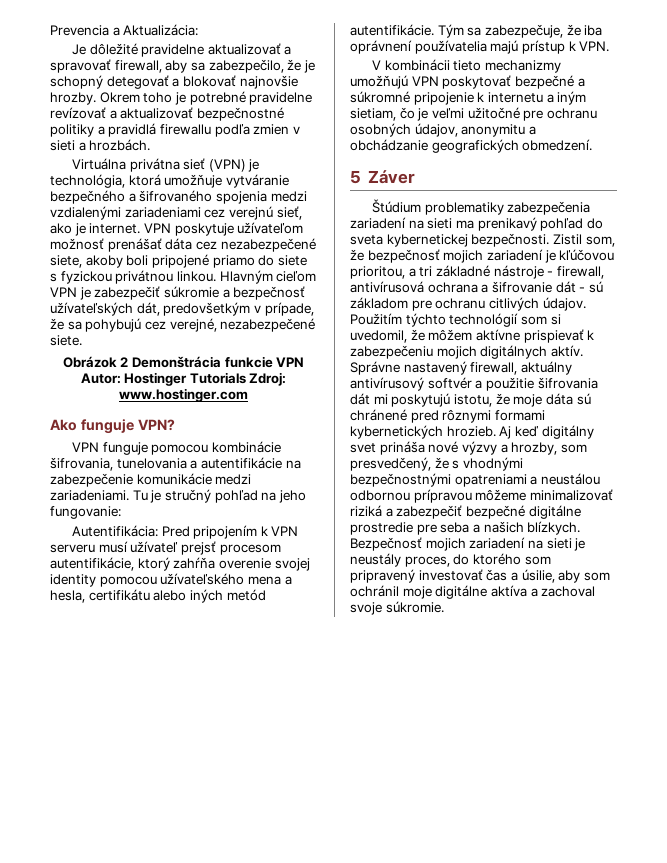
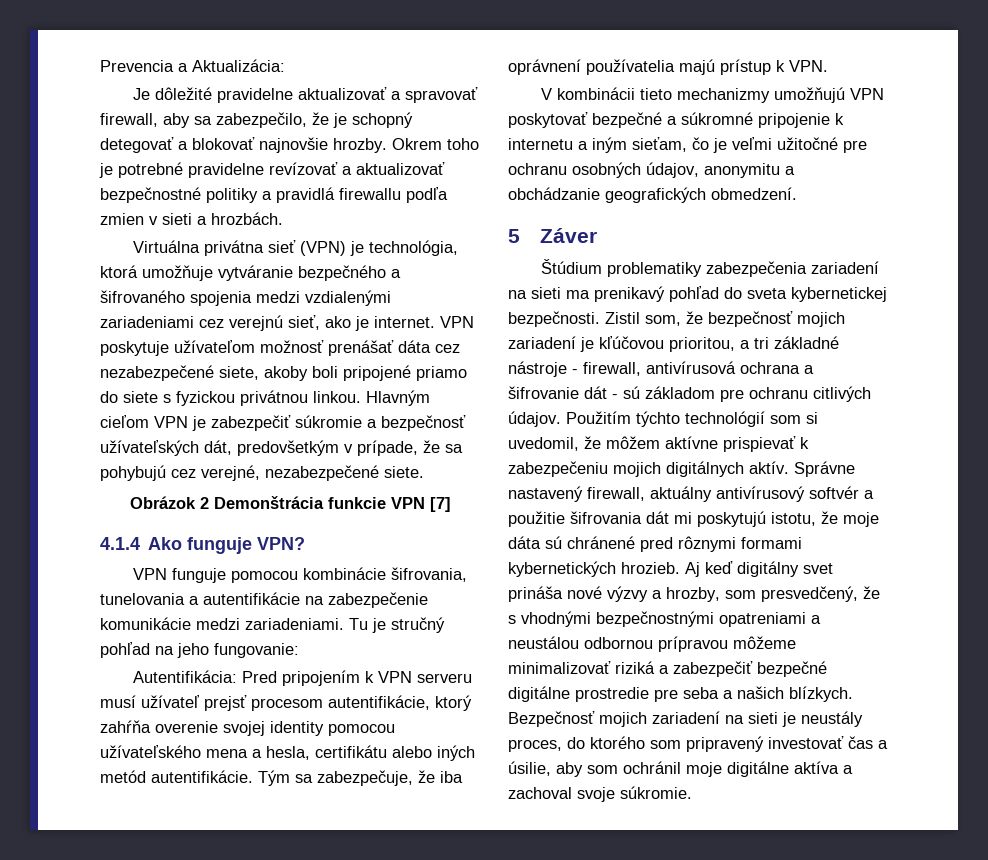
[80,372,287,386] [119,388,248,402] Autor: Hostinger Tutorials Zdroj: www.hostinger.com // -> [429,497,451,512] [100,537,140,550] [7] // 4.1.4
[350,108,396,121] sietiam, -> [632,137,687,152] sieťam,

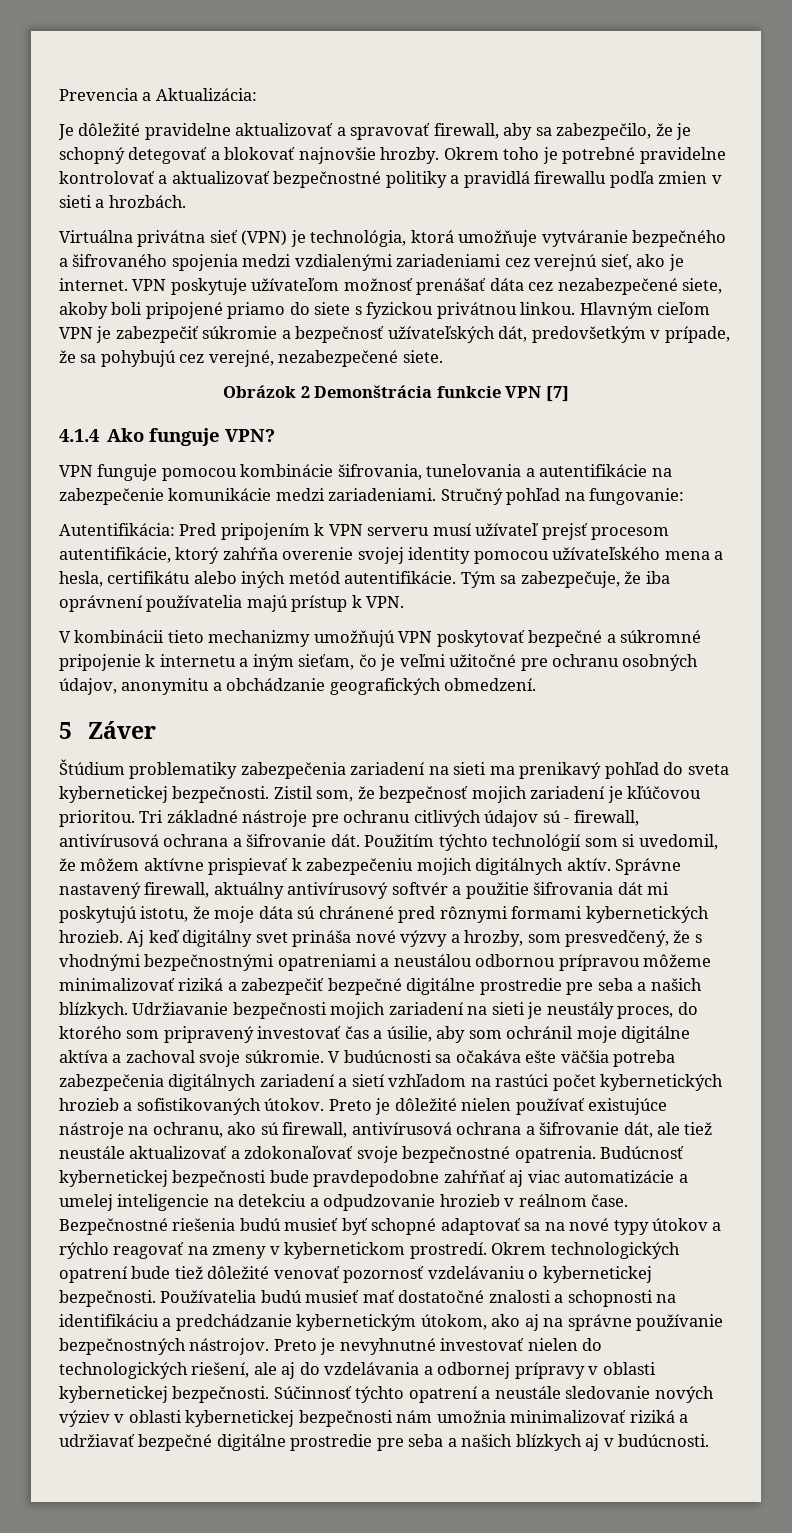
[269,162,338,175] revízovať -> [59,171,155,184] kontrolovať
[349,617,445,633] Tu je stručný -> [440,488,503,505] Stručný
[177,643,209,658] jeho -> (585, 496) none
[669,336,839,352] [508,361,567,377] prioritou, a tri základné nástroje -> [59,810,561,827] prioritou. Tri základné nástroje pre ochranu citlivých údajov sú
[584,386,871,402] [508,411,561,427] dát - sú základom pre ochranu citlivých údajov. -> [330,834,360,847] dát.
[508,711,595,727] Bezpečnosť -> [132,1002,327,1019] Udržiavanie bezpečnosti
(692, 792) none -> [328,1050,676,1067] [59,1074,724,1091] [59,1098,668,1115] [59,1122,713,1139] [59,1146,685,1163] [59,1170,688,1187] [59,1194,629,1211] [59,1218,722,1235] [59,1242,680,1259] [59,1266,652,1283] [59,1290,677,1307] [59,1314,724,1331] [59,1338,603,1355] [59,1362,656,1379] [59,1386,714,1403] [59,1410,689,1427] [59,1434,710,1451] V budúcnosti sa očakáva ešte väčšia potreba zabezpečenia digitálnych zariadení a sietí vzhľadom na rastúci počet kybernetických hrozieb a sofistikovaných útokov. Preto je dôležité nielen používať existujúce nástroje na ochranu, ako sú firewall, antivírusová ochrana a šifrovanie dát, ale tiež neustále aktualizovať a zdokonaľovať svoje bezpečnostné opatrenia. Budúcnosť kybernetickej bezpečnosti bude pravdepodobne zahŕňať aj viac automatizácie a umelej inteligencie na detekciu a odpudzovanie hrozieb v reálnom čase. Bezpečnostné riešenia budú musieť byť schopné adaptovať sa na nové typy útokov a rýchlo reagovať na zmeny v kybernetickom prostredí. Okrem technologických opatrení bude tiež dôležité venovať pozornosť vzdelávaniu o kybernetickej bezpečnosti. Používatelia budú musieť mať dostatočné znalosti a schopnosti na identifikáciu a predchádzanie kybernetickým útokom, ako aj na správne používanie bezpečnostných nástrojov. Preto je nevyhnutné investovať nielen do technologických riešení, ale aj do vzdelávania a odbornej prípravy v oblasti kybernetickej bezpečnosti. Súčinnosť týchto opatrení a neustále sledovanie nových výziev v oblasti kybernetickej bezpečnosti nám umožnia minimalizovať riziká a udržiavať bezpečné digitálne prostredie pre seba a našich blízkych aj v budúcnosti.

